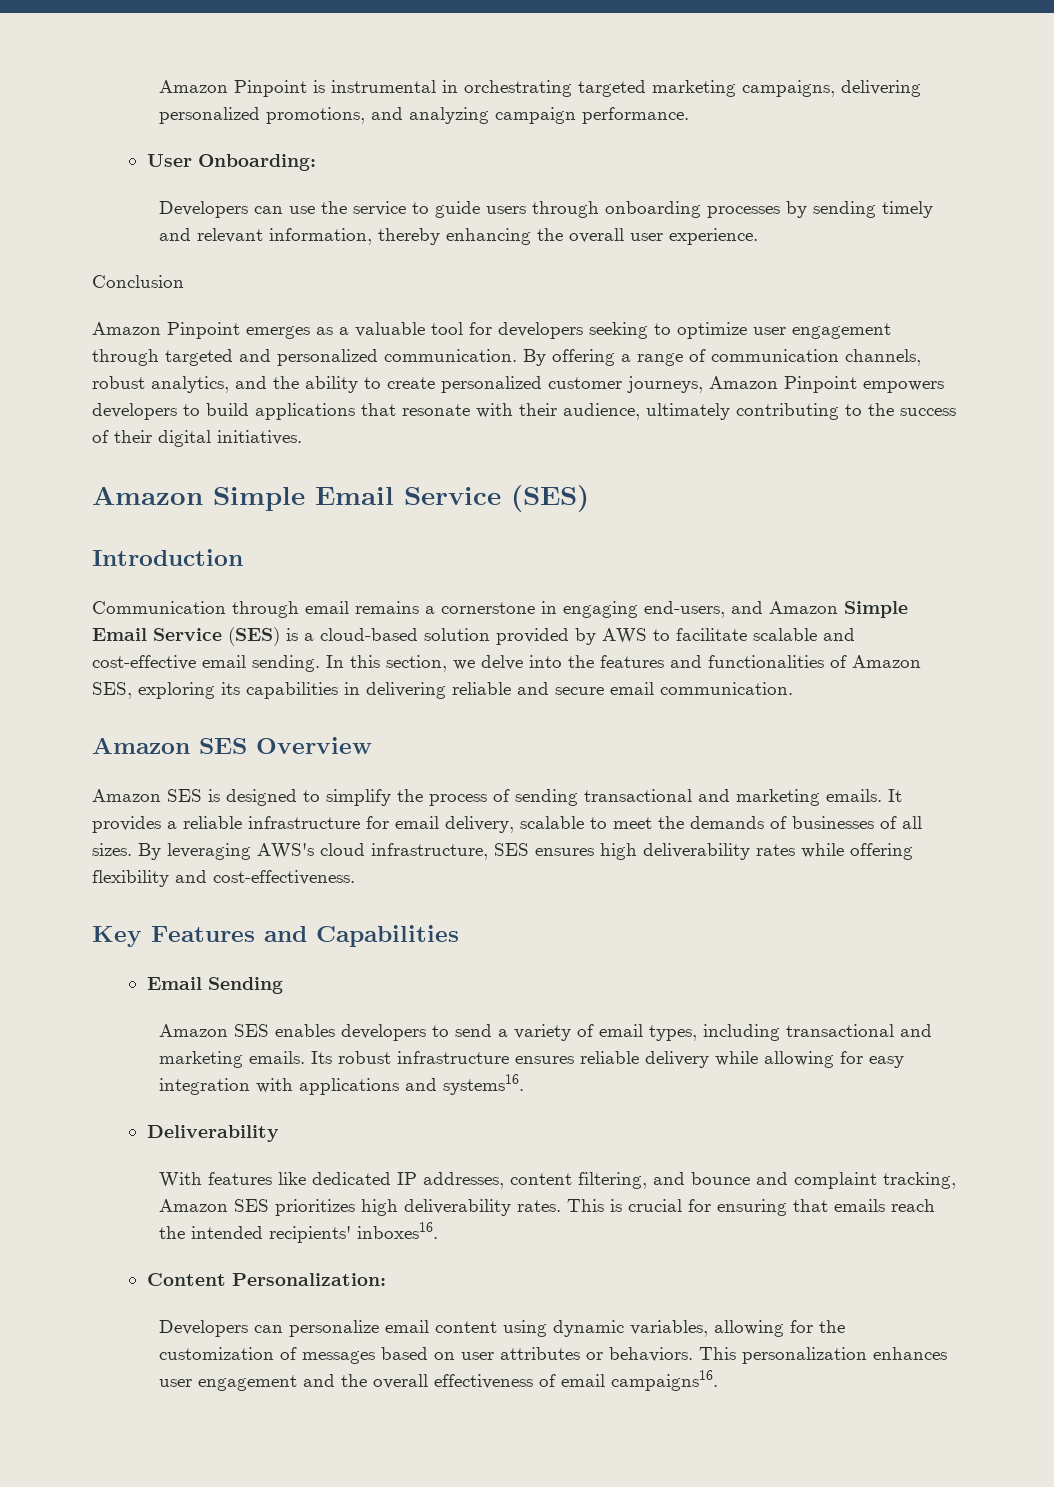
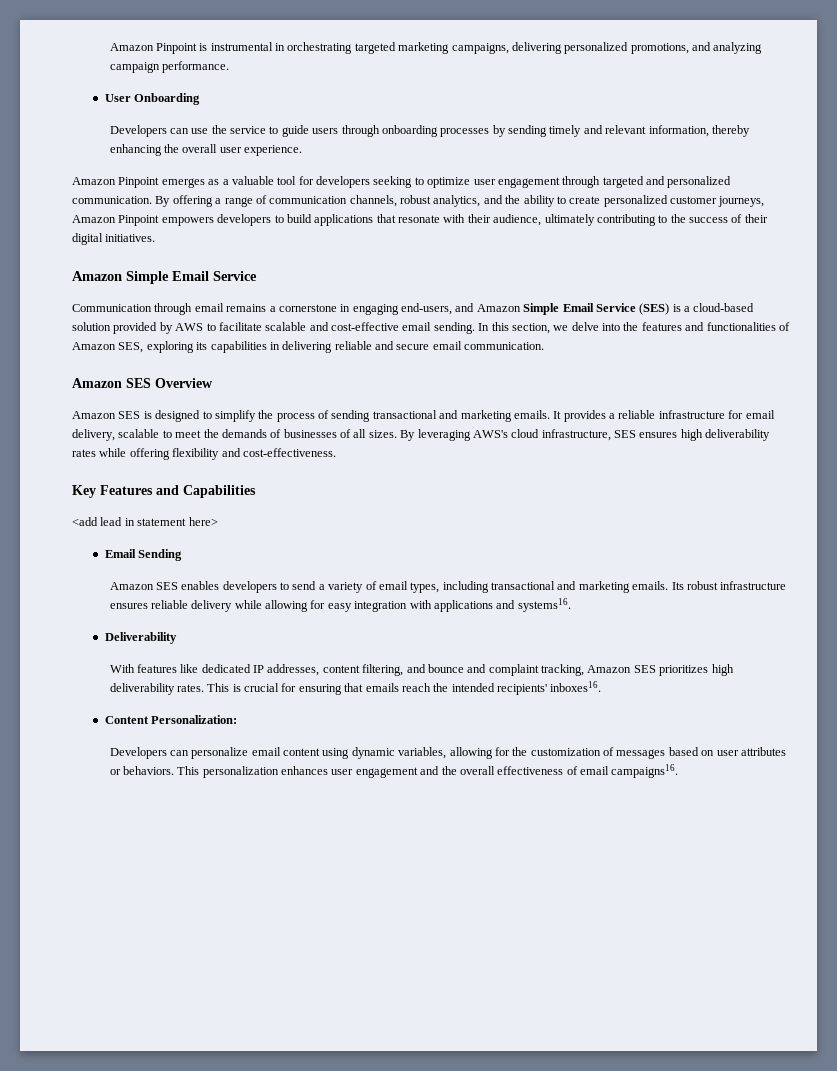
[197,154,316,171] Onboarding: -> [133,93,200,105] Onboarding
[92,275,184,288] // Conclusion -> (303, 150) none
[511,485,589,512] [92,549,243,566] (SES) // Introduction -> (257, 276) none
(459, 936) none -> [72,517,218,526] // <add lead in statement here>

